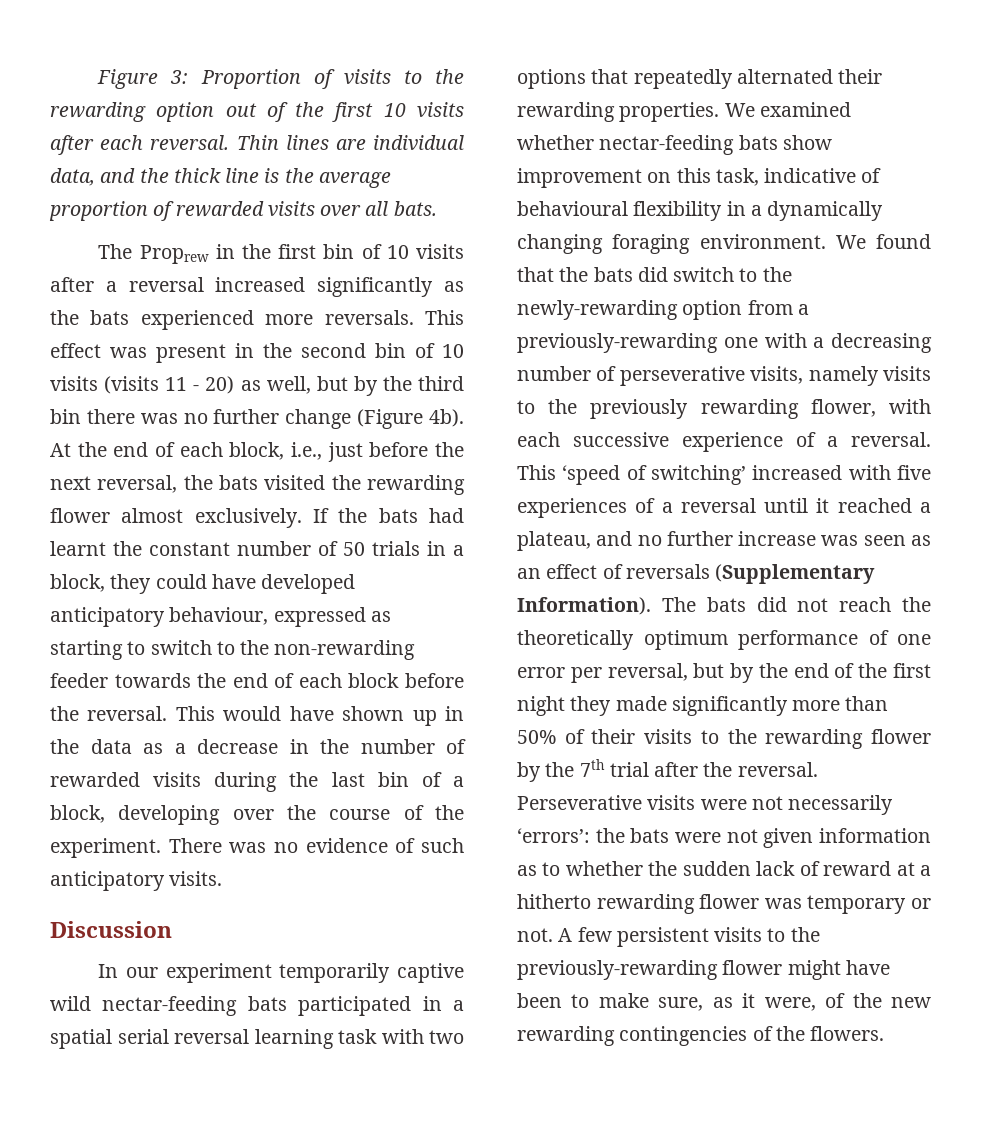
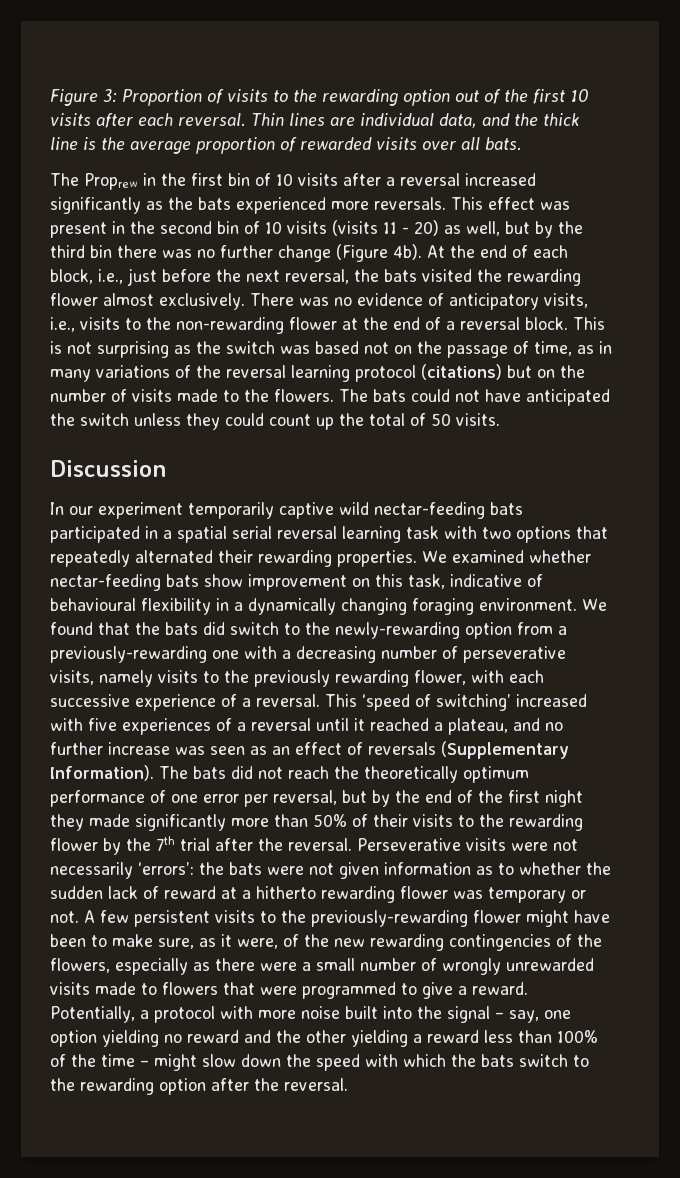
[312,508,464,523] [50,541,464,556] [50,574,356,594] [50,607,391,627] [50,640,416,660] [50,673,464,688] [50,706,464,726] [50,739,466,754] [50,772,465,792] [50,805,464,825] [50,838,161,858] If the bats had learnt the constant number of 50 trials in a block, they could have developed anticipatory behaviour, expressed as starting to switch to the non-rewarding feeder towards the end of each block before the reversal. This would have shown up in the data as a decrease in the number of rewarded visits during the last bin of a block, developing over the course of the experiment. -> (245, 301) none
[421,838,464,853] [50,871,165,891] such anticipatory -> [449,293,588,310] [50,317,605,334] [50,341,612,358] [50,364,585,382] [50,389,610,406] [50,413,451,430] anticipatory visits, i.e., visits to the non-rewarding flower at the end of a reversal block. This is not surprising as the switch was based not on the passage of time, as in many variations of the reversal learning protocol (citations) but on the number of visits made to the flowers. The bats could not have anticipated the switch unless they could count up the total of 50
[810,1026,885,1041] flowers. -> [50,958,594,975] [50,982,528,999] [50,1006,571,1023] [50,1030,598,1047] [50,1054,589,1071] [50,1078,348,1095] flowers, especially as there were a small number of wrongly unrewarded visits made to flowers that were programmed to give a reward. Potentially, a protocol with more noise built into the signal – say, one option yielding no reward and the other yielding a reward less than 100% of the time – might slow down the speed with which the bats switch to the rewarding option after the reversal.

